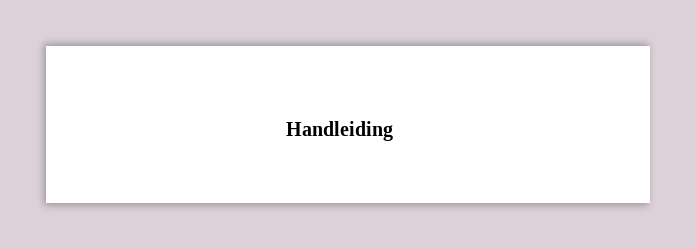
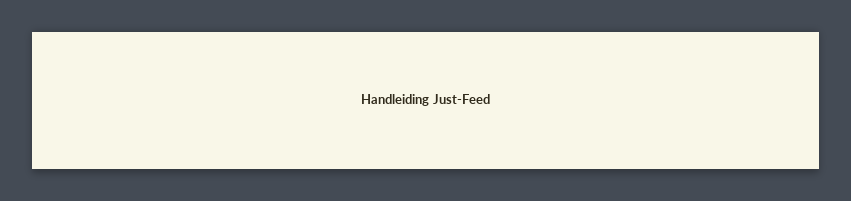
(393, 131) none -> [432,94,490,104] Just-Feed

